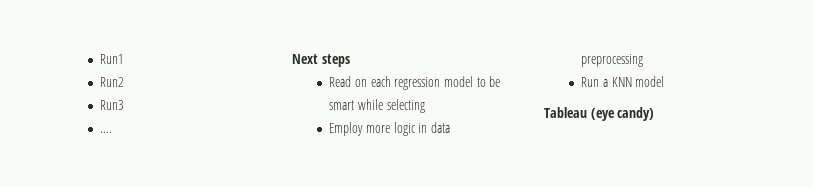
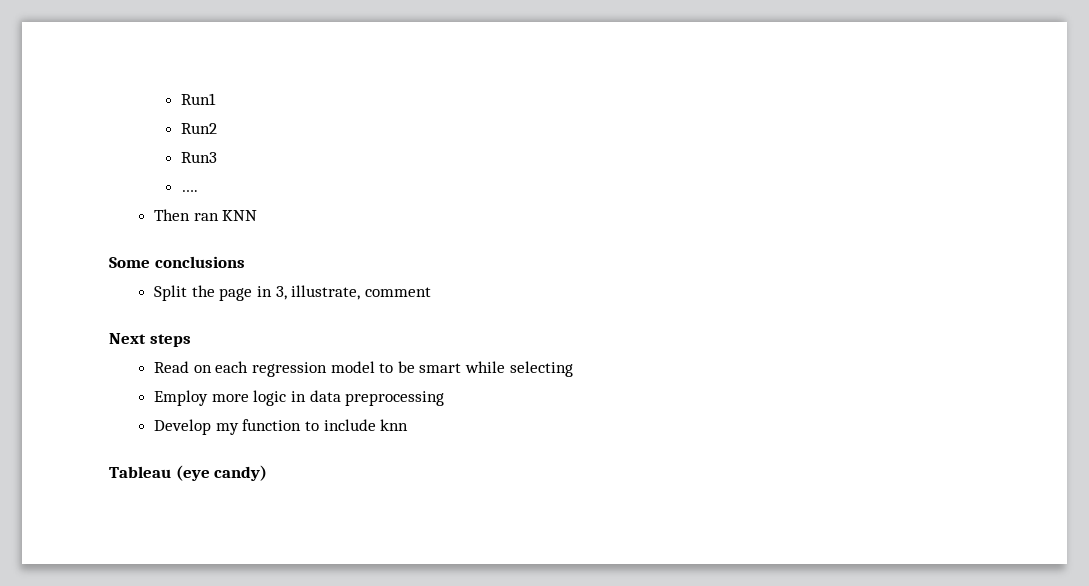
(112, 132) none -> [154,209,258,221] [109,256,245,268] [154,285,431,301] // Then ran KNN // Some conclusions // Split the page in 3, illustrate, comment
[581,76,665,87] Run a KNN model -> [154,419,409,435] Develop my function to include knn

